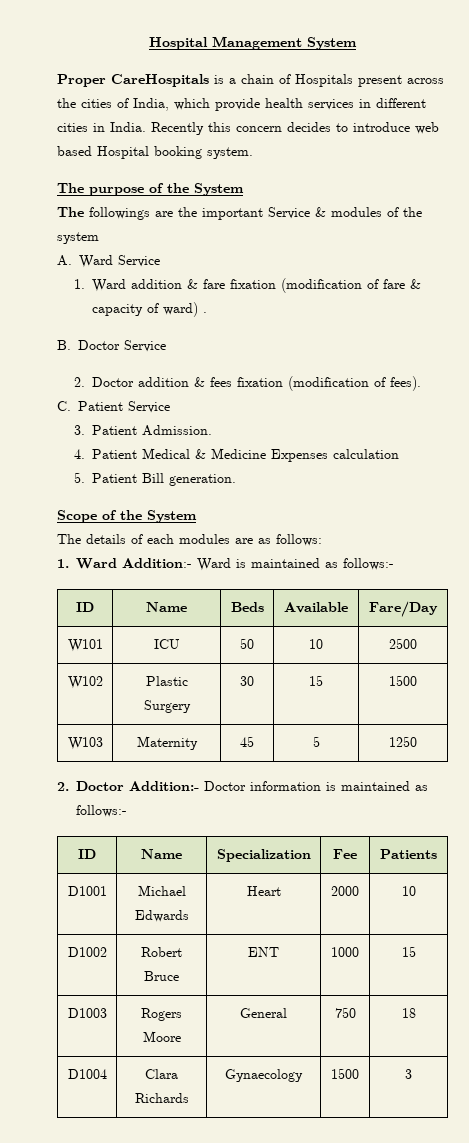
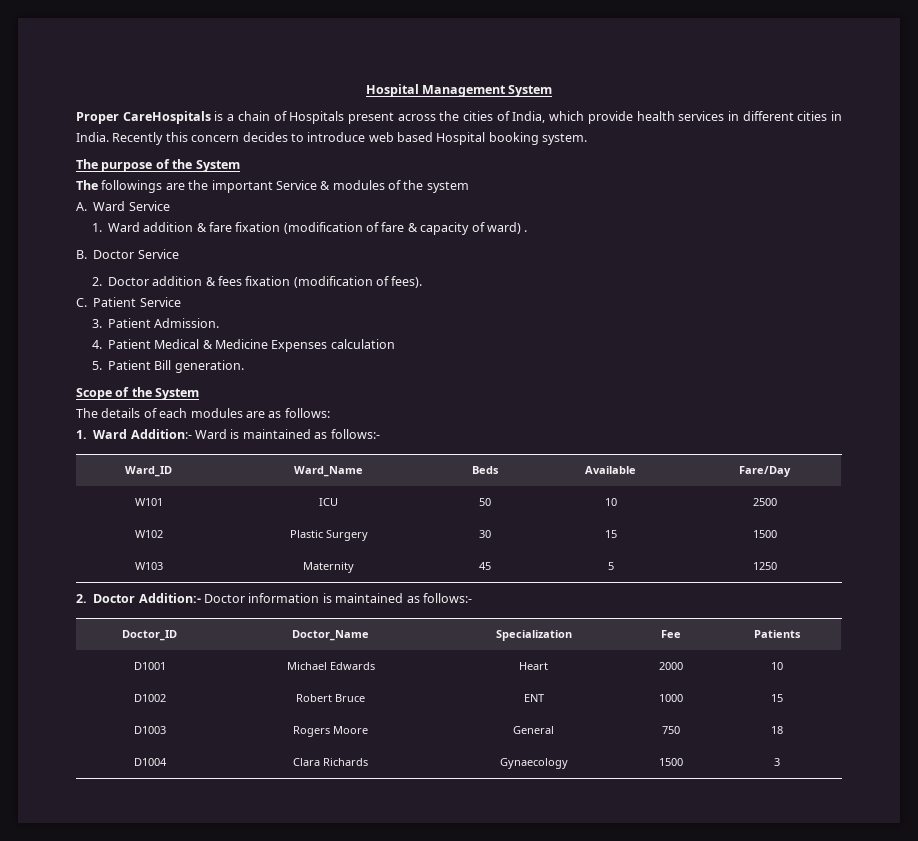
[76,602,94,612] [146,602,187,612] ID | Name -> [125,466,172,477] [294,466,363,477] Ward_ID | Ward_Name
[78,849,96,859] [141,849,182,859] ID | Name -> [122,630,177,641] [292,630,369,641] Doctor_ID | Doctor_Name

